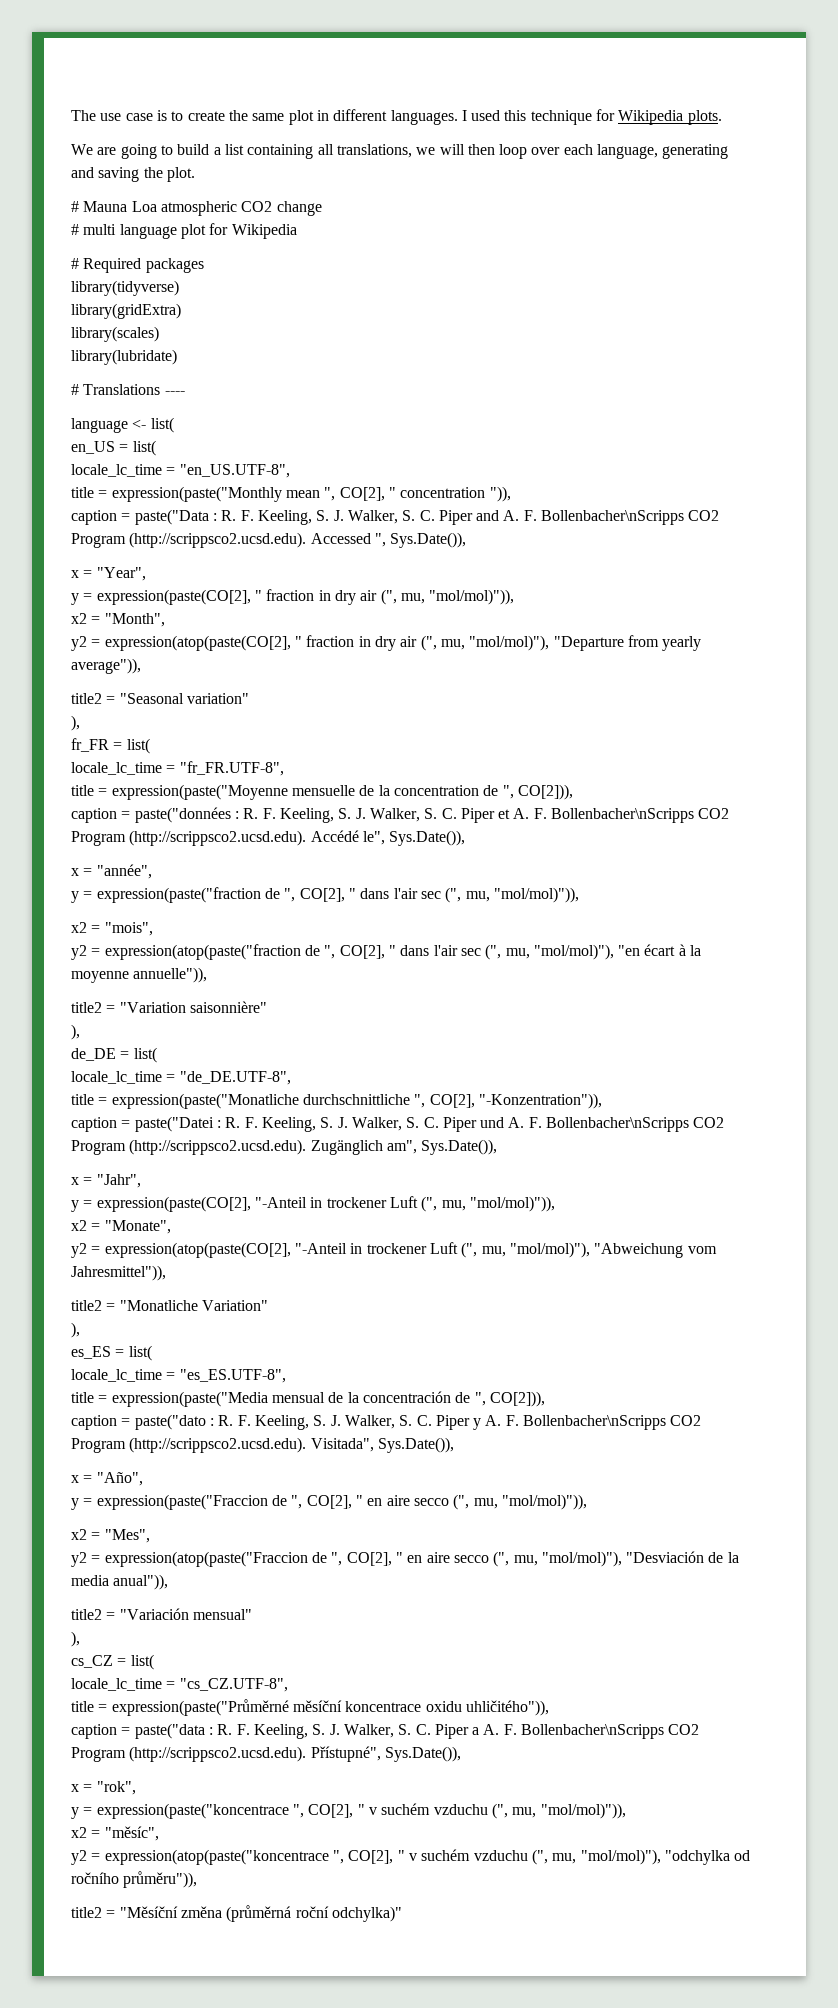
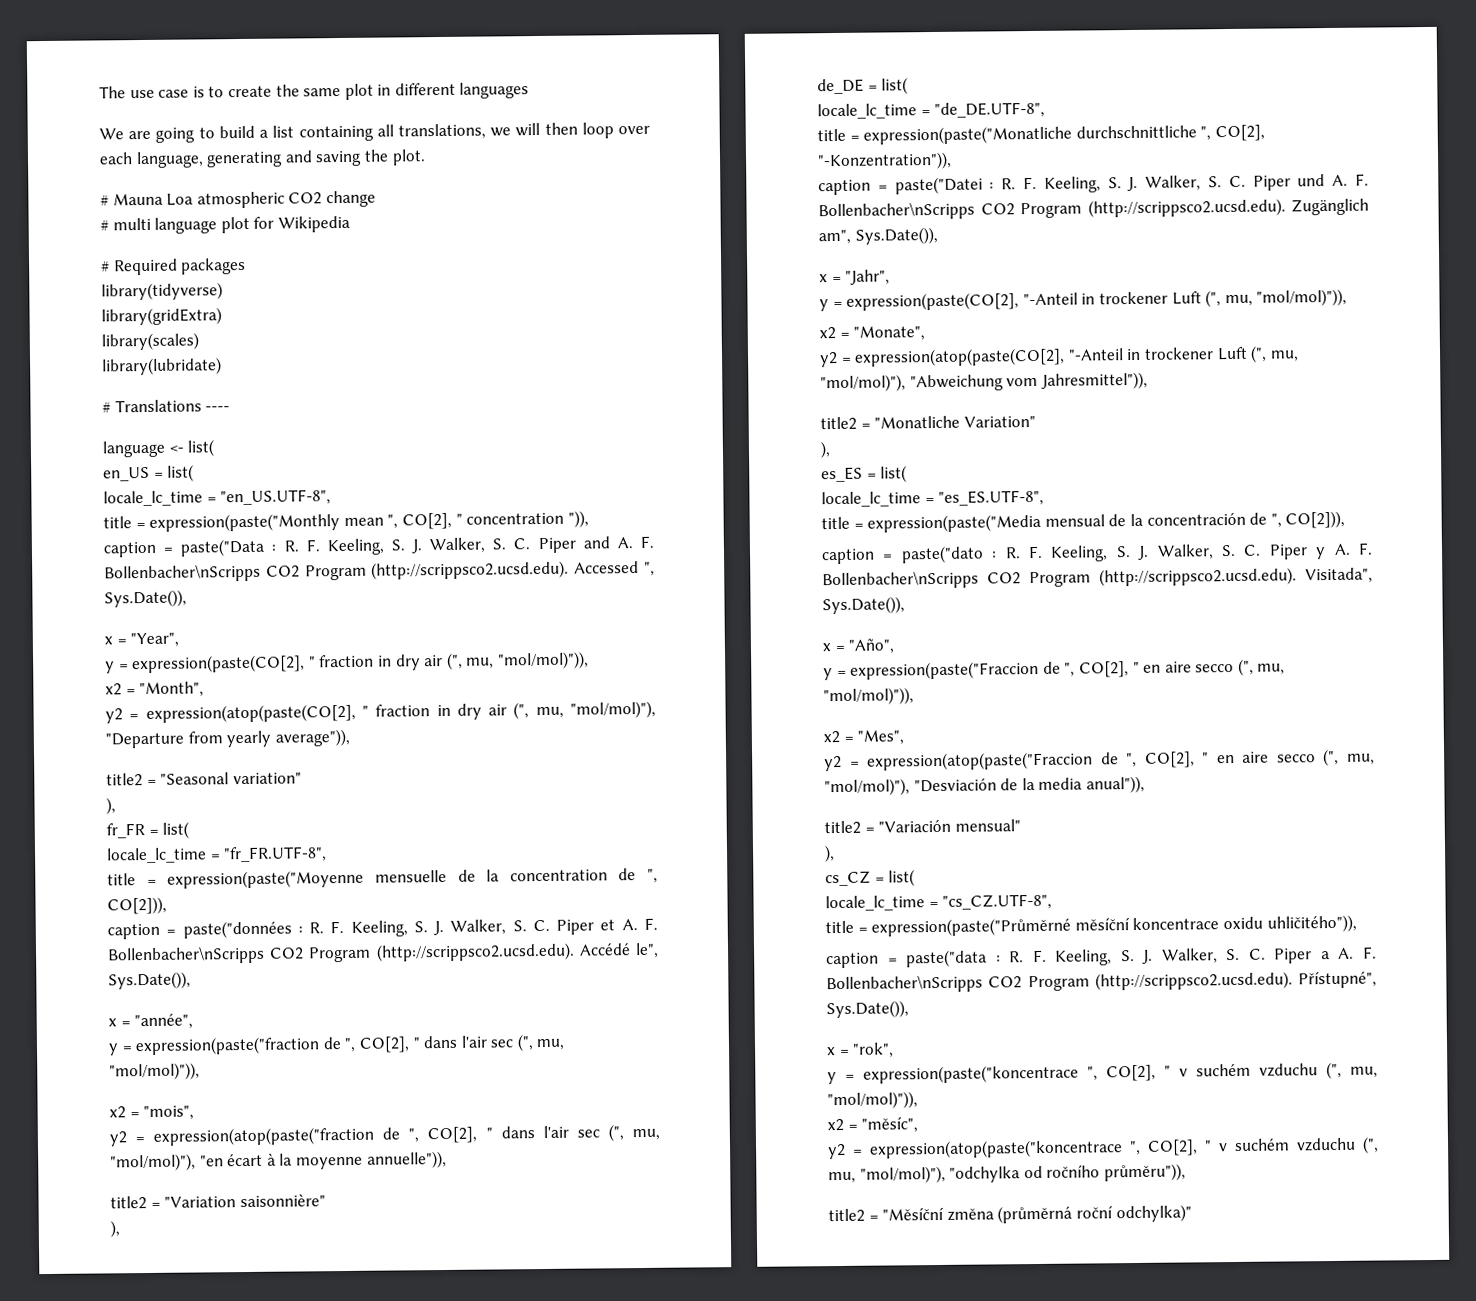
[390,109,722,125] languages. I used this technique for Wikipedia plots. -> [459,82,530,99] languages

